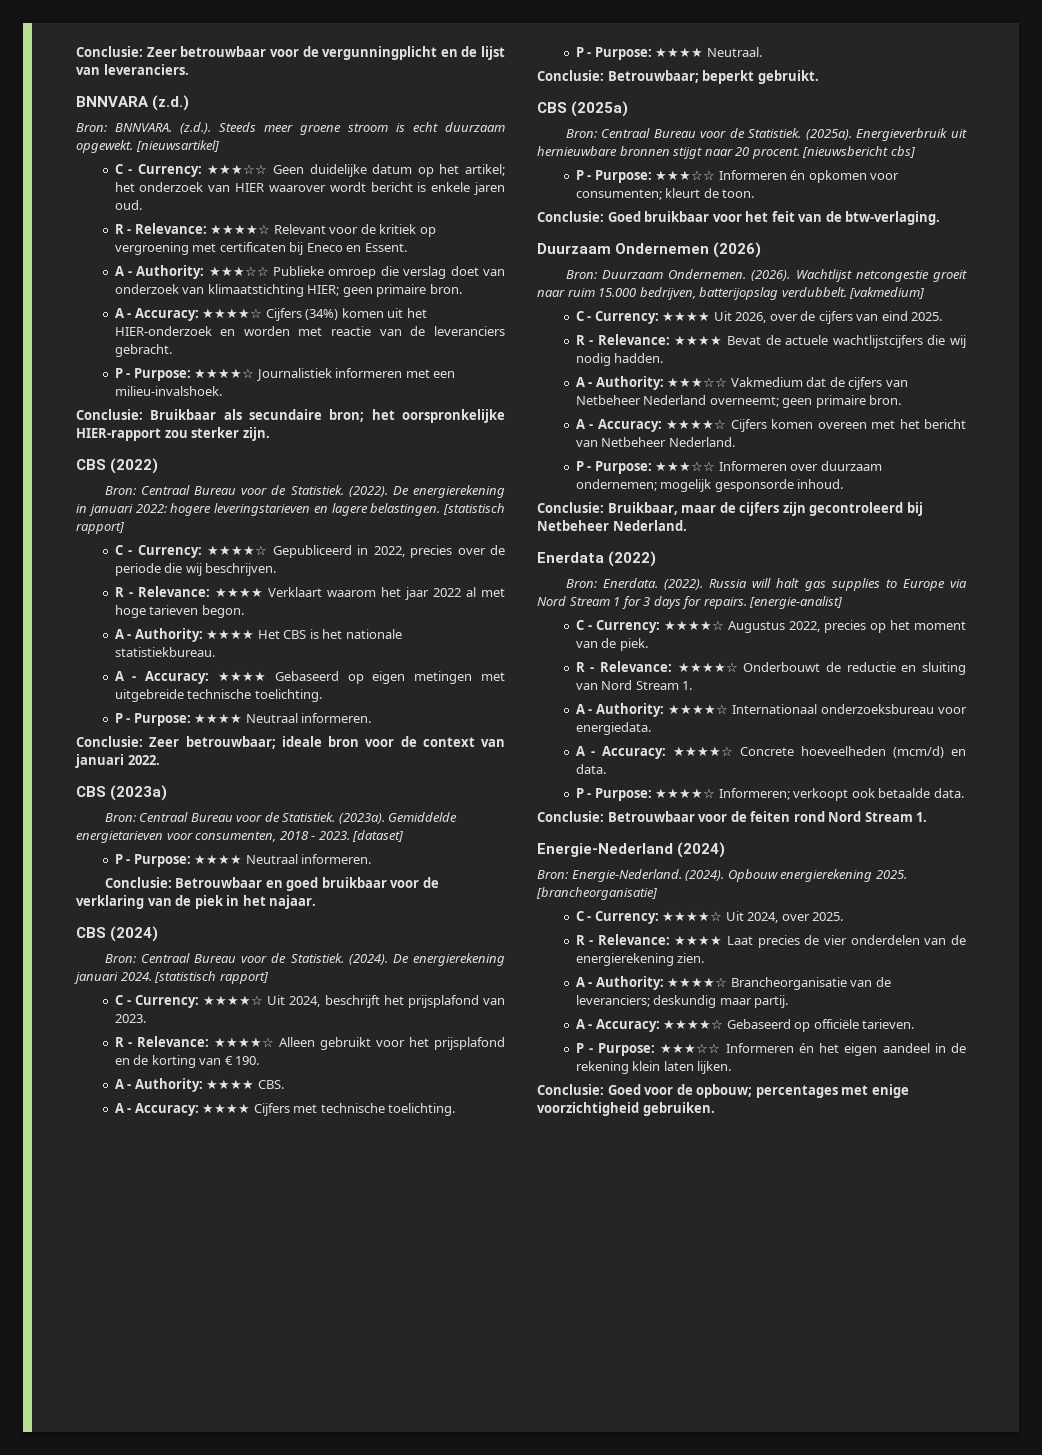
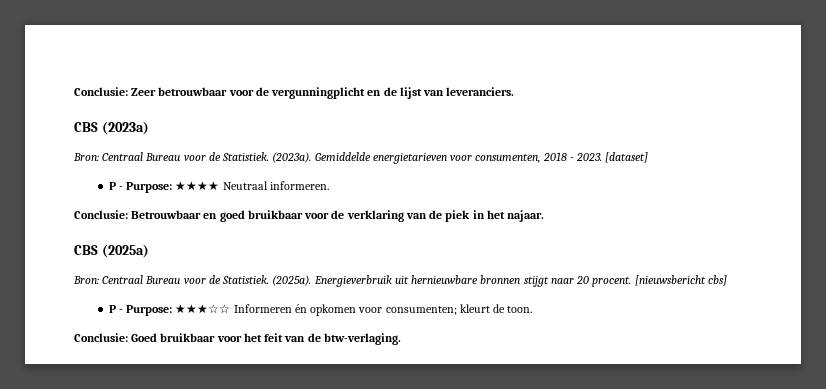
[76,95,190,111] [76,122,505,135] [76,140,219,153] [114,164,506,177] [114,182,505,195] [114,200,142,210] [114,223,436,237] [114,242,407,255] [114,265,506,279] [114,284,462,297] [114,308,427,321] [114,326,505,336] [114,344,172,357] [114,368,456,381] [114,386,222,396] [76,409,505,423] [76,427,270,441] [76,458,159,474] [104,485,505,498] [76,503,505,516] [76,522,124,534] [114,545,505,558] [114,563,277,576] [114,586,506,600] [114,605,244,618] [114,628,402,642] [114,647,215,657] [114,671,506,684] [114,689,322,702] [114,713,372,726] [76,736,505,749] [75,754,160,768] // BNNVARA (z.d.) // Bron: BNNVARA. (z.d.). Steeds meer groene stroom is echt duurzaam opgewekt. [nieuwsartikel] // C - Currency: ★★★☆☆ Geen duidelijke datum op het artikel; het onderzoek van HIER waarover wordt bericht is enkele jaren oud. // R - Relevance: ★★★★☆ Relevant voor de kritiek op vergroening met certificaten bij Eneco en Essent. // A - Authority: ★★★☆☆ Publieke omroep die verslag doet van onderzoek van klimaatstichting HIER; geen primaire bron. // A - Accuracy: ★★★★☆ Cijfers (34%) komen uit het HIER-onderzoek en worden met reactie van de leveranciers gebracht. // P - Purpose: ★★★★☆ Journalistiek informeren met een milieu-invalshoek. // Conclusie: Bruikbaar als secundaire bron; het oorspronkelijke HIER-rapport zou sterker zijn. // CBS (2022) // Bron: Centraal Bureau voor de Statistiek. (2022). De energierekening in januari 2022: hogere leveringstarieven en lagere belastingen. [statistisch rapport] // C - Currency: ★★★★☆ Gepubliceerd in 2022, precies over de periode die wij beschrijven. // R - Relevance: ★★★★ Verklaart waarom het jaar 2022 al met hoge tarieven begon. // A - Authority: ★★★★ Het CBS is het nationale statistiekbureau. // A - Accuracy: ★★★★ Gebaseerd op eigen metingen met uitgebreide technische toelichting. // P - Purpose: ★★★★ Neutraal informeren. // Conclusie: Zeer betrouwbaar; ideale bron voor de context van januari 2022. -> (515, 91) none
[76,926,159,942] [104,953,505,966] [74,971,268,984] [114,995,505,1008] [114,1014,146,1023] [114,1036,506,1050] [114,1055,260,1068] [114,1078,284,1092] [114,1103,456,1116] [575,47,762,60] [537,70,819,84] // CBS (2024) // Bron: Centraal Bureau voor de Statistiek. (2024). De energierekening januari 2024. [statistisch rapport] // C - Currency: ★★★★☆ Uit 2024, beschrijft het prijsplafond van 2023. // R - Relevance: ★★★★☆ Alleen gebruikt voor het prijsplafond en de korting van € 190. // A - Authority: ★★★★ CBS. // A - Accuracy: ★★★★ Cijfers met technische toelichting. // P - Purpose: ★★★★ Neutraal. // Conclusie: Betrouwbaar; beperkt gebruikt. -> (545, 216) none
[537,242,762,258] [565,269,967,282] [537,287,925,300] [575,311,943,324] [575,334,966,348] [575,353,664,366] [575,376,908,390] [575,395,902,408] [575,419,966,432] [575,437,735,447] [575,461,882,474] [575,479,844,492] [537,502,923,516] [537,520,687,531] [537,551,657,567] [565,578,967,591] [537,596,843,609] [575,620,966,633] [575,638,648,651] [575,661,966,675] [575,680,693,690] [575,703,967,717] [575,722,651,735] [575,746,966,759] [575,764,606,774] [575,788,964,801] [537,811,928,822] [537,842,726,858] [537,869,907,882] [536,887,657,900] [575,911,844,924] [575,934,966,948] [575,953,705,966] [575,976,891,990] [575,995,789,1008] [575,1019,915,1032] [575,1043,966,1056] [575,1061,732,1074] [537,1084,909,1098] [537,1102,715,1116] // Duurzaam Ondernemen (2026) // Bron: Duurzaam Ondernemen. (2026). Wachtlijst netcongestie groeit naar ruim 15.000 bedrijven, batterijopslag verdubbelt. [vakmedium] // C - Currency: ★★★★ Uit 2026, over de cijfers van eind 2025. // R - Relevance: ★★★★ Bevat de actuele wachtlijstcijfers die wij nodig hadden. // A - Authority: ★★★☆☆ Vakmedium dat de cijfers van Netbeheer Nederland overneemt; geen primaire bron. // A - Accuracy: ★★★★☆ Cijfers komen overeen met het bericht van Netbeheer Nederland. // P - Purpose: ★★★☆☆ Informeren over duurzaam ondernemen; mogelijk gesponsorde inhoud. // Conclusie: Bruikbaar, maar de cijfers zijn gecontroleerd bij Netbeheer Nederland. // Enerdata (2022) // Bron: Enerdata. (2022). Russia will halt gas supplies to Europe via Nord Stream 1 for 3 days for repairs. [energie-analist] // C - Currency: ★★★★☆ Augustus 2022, precies op het moment van de piek. // R - Relevance: ★★★★☆ Onderbouwt de reductie en sluiting van Nord Stream 1. // A - Authority: ★★★★☆ Internationaal onderzoeksbureau voor energiedata. // A - Accuracy: ★★★★☆ Concrete hoeveelheden (mcm/d) en data. // P - Purpose: ★★★★☆ Informeren; verkoopt ook betaalde data. // Conclusie: Betrouwbaar voor de feiten rond Nord Stream 1. // Energie-Nederland (2024) // Bron: Energie-Nederland. (2024). Opbouw energierekening 2025. [brancheorganisatie] // C - Currency: ★★★★☆ Uit 2024, over 2025. // R - Relevance: ★★★★ Laat precies de vier onderdelen van de energierekening zien. // A - Authority: ★★★★☆ Brancheorganisatie van de leveranciers; deskundig maar partij. // A - Accuracy: ★★★★☆ Gebaseerd op officiële tarieven. // P - Purpose: ★★★☆☆ Informeren én het eigen aandeel in de rekening klein laten lijken. // Conclusie: Goed voor de opbouw; percentages met enige voorzichtigheid gebruiken. -> (401, 339) none

